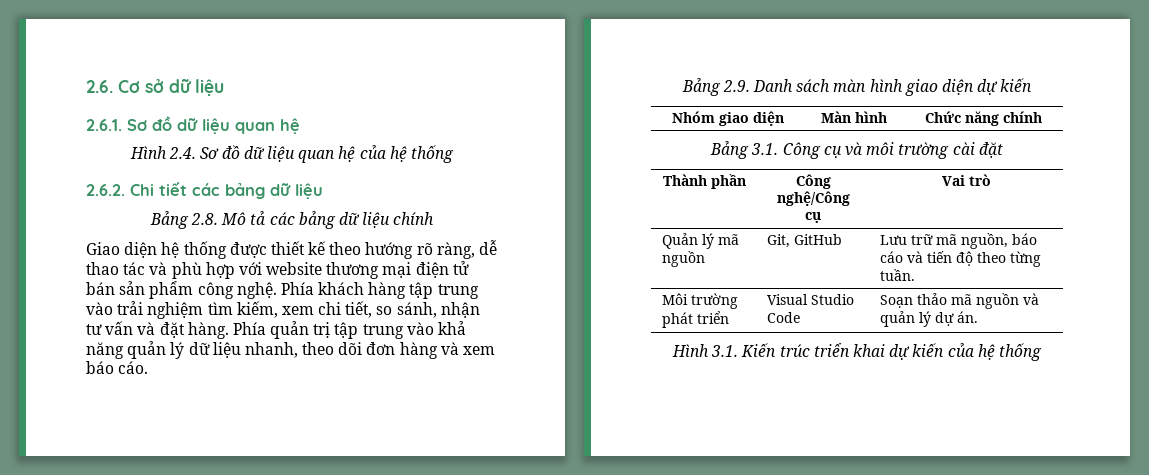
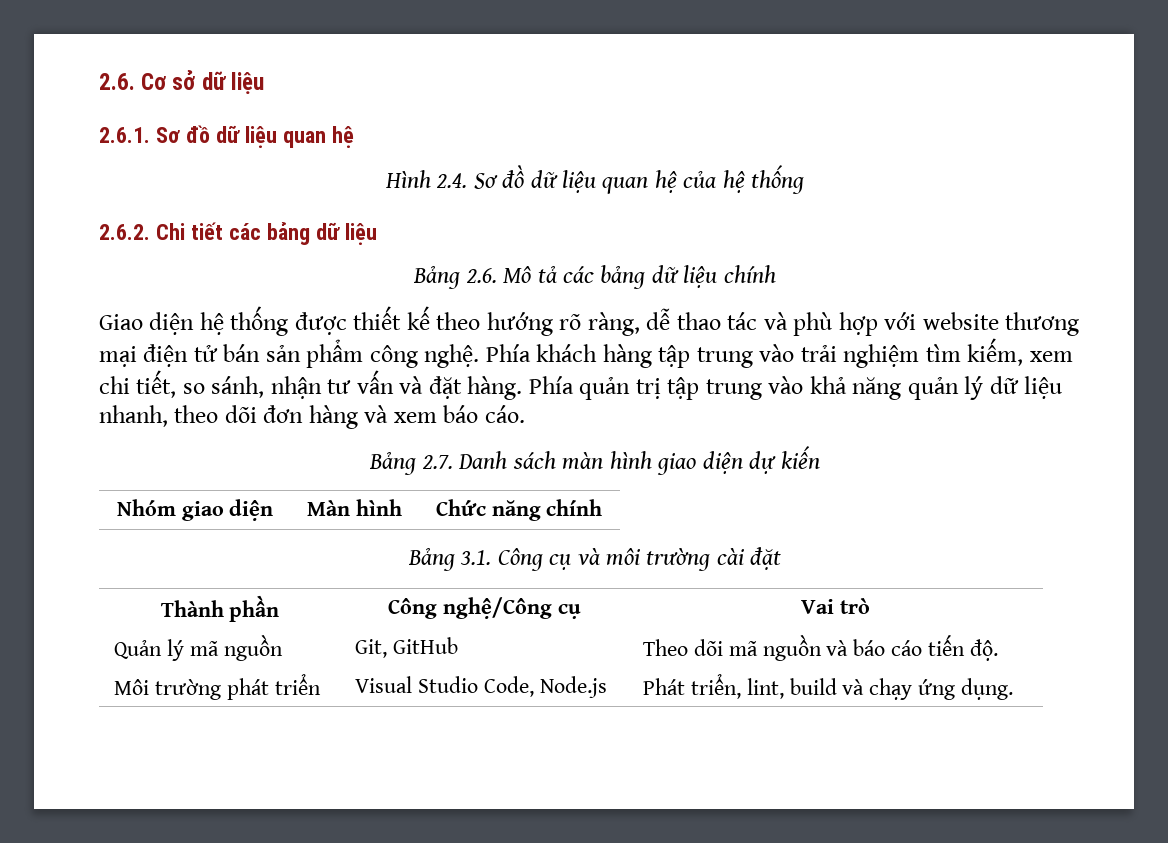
[190,213,218,225] 2.8. -> [465,268,497,283] 2.6.
[722,80,750,92] 2.9. -> [421,455,453,469] 2.7.
[879,233,1037,249] [879,251,1041,267] [879,269,915,281] Lưu trữ mã nguồn, báo cáo và tiến độ theo từng tuần. -> [643,635,998,661] Theo dõi mã nguồn và báo cáo tiến độ.
[766,312,800,323] [879,293,1039,309] [879,311,978,327] [672,343,1042,361] Code | Soạn thảo mã nguồn và quản lý dự án. // Hình 3.1. Kiến trúc triển khai dự kiến của hệ thống -> [483,676,607,698] [643,674,1013,700] Code, Node.js | Phát triển, lint, build và chạy ứng dụng.

